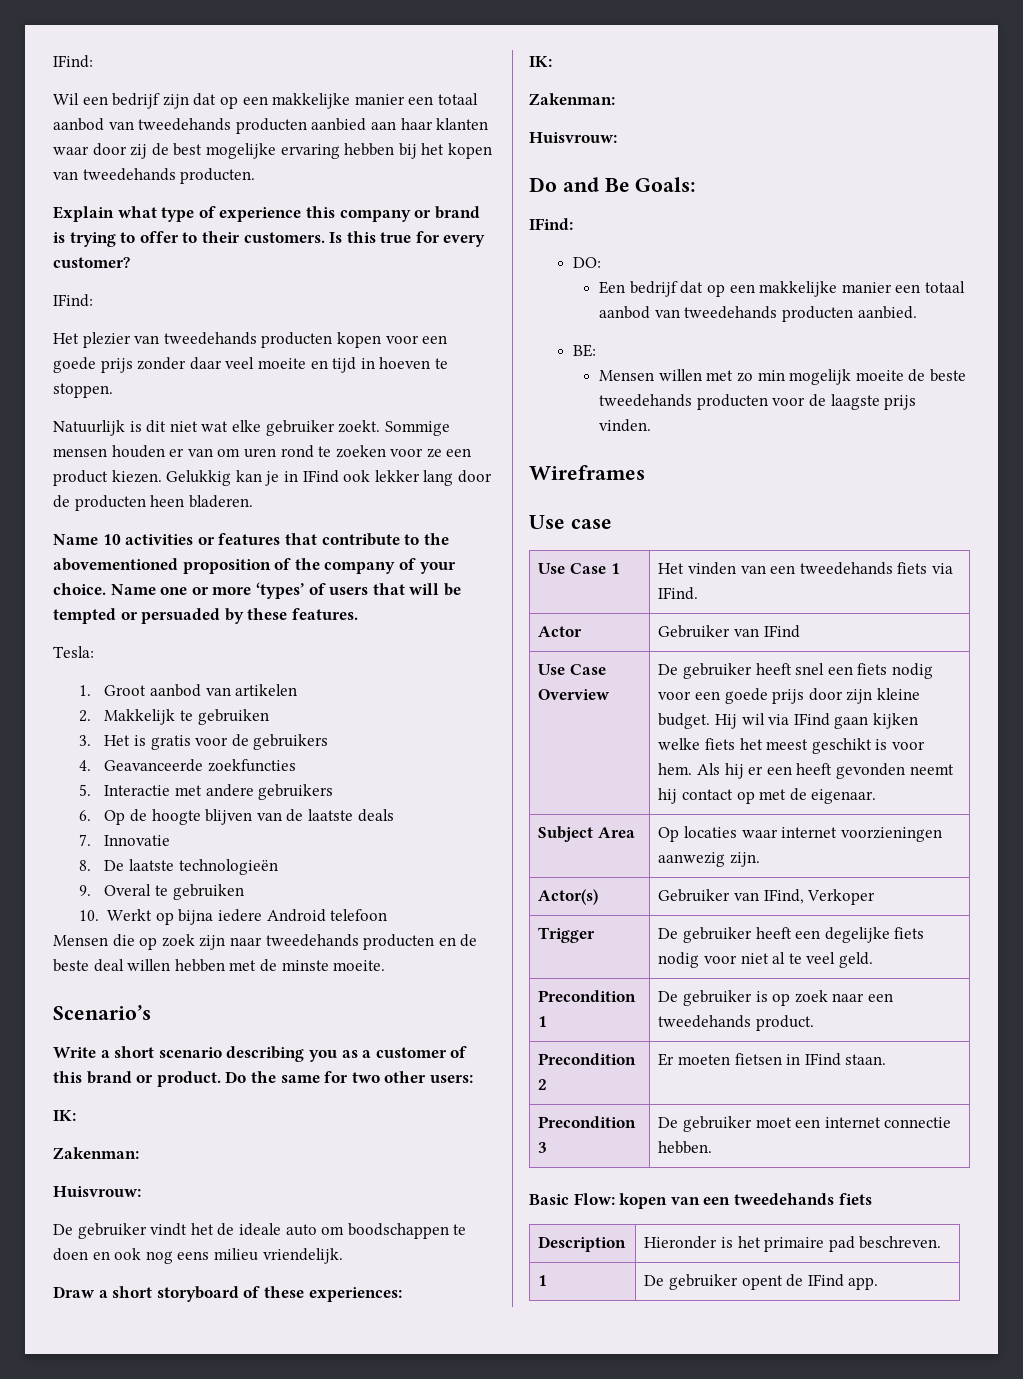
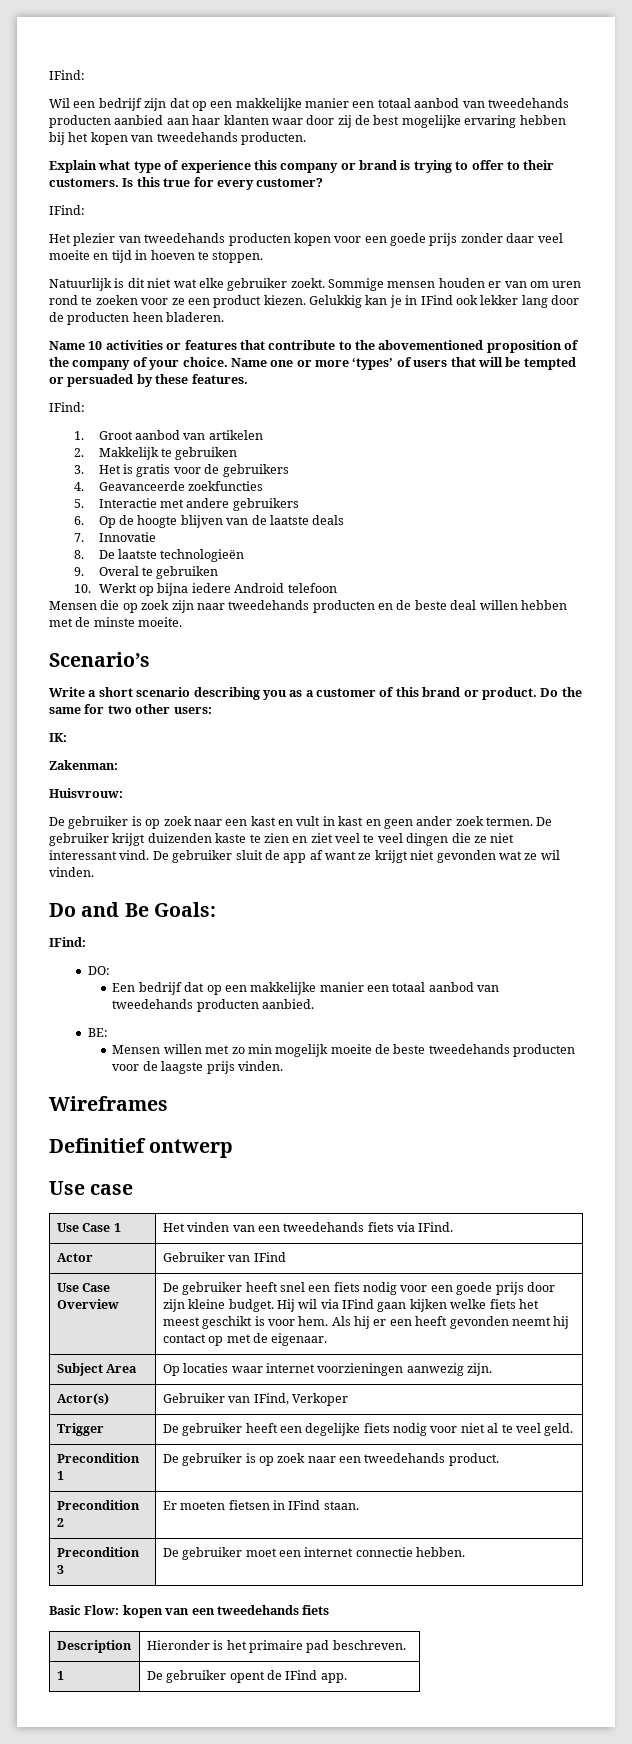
[53,646,94,658] Tesla: -> [49,402,85,412] IFind:
[150,1223,467,1239] [53,1248,343,1264] [53,1286,402,1302] [529,56,552,67] [529,93,615,105] [529,132,617,143] vindt het de ideale auto om boodschappen te doen en ook nog eens milieu vriendelijk. // Draw a short storyboard of these experiences: // IK: // Zakenman: // Huisvrouw: -> [131,816,553,829] [49,833,515,846] [49,850,560,863] [49,867,94,877] is op zoek naar een kast en vult in kast en geen ander zoek termen. De gebruiker krijgt duizenden kaste te zien en ziet veel te veel dingen die ze niet interessant vind. De gebruiker sluit de app af want ze krijgt niet gevonden wat ze wil vinden.
(645, 472) none -> [49,1138,234,1158] // Definitief ontwerp

